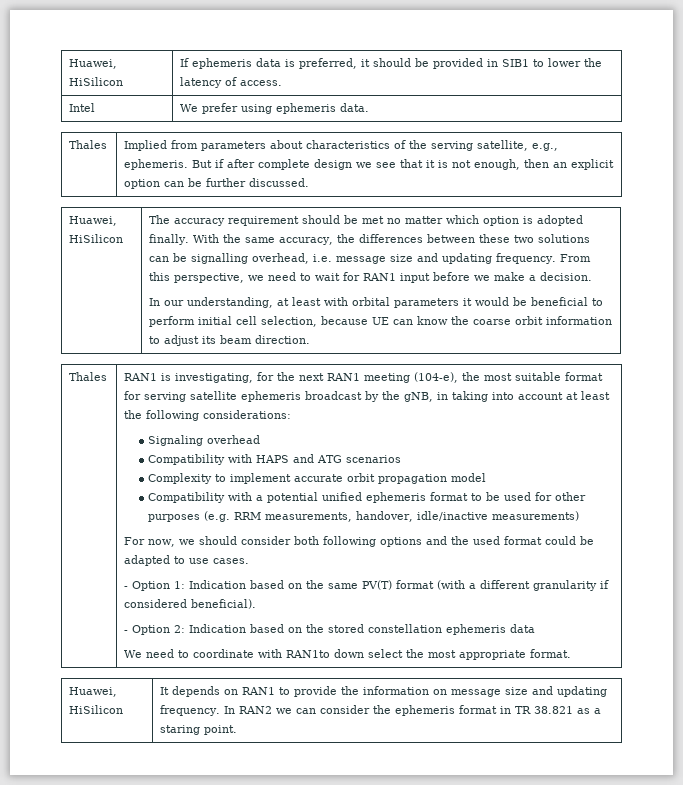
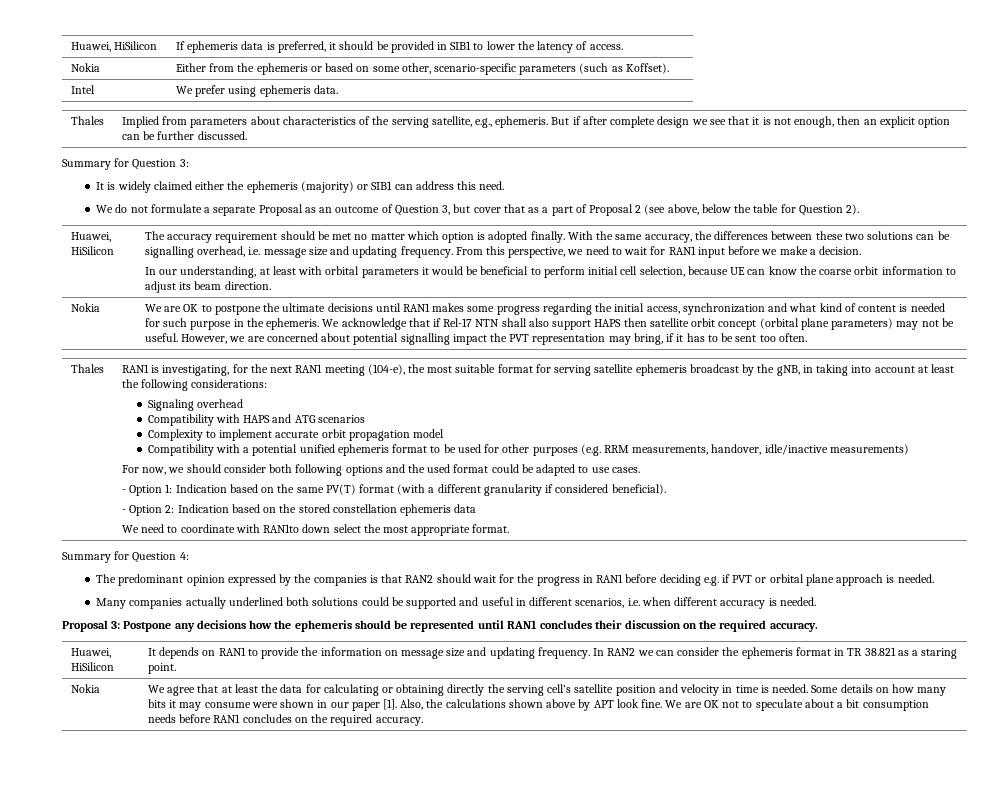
(283, 83) none -> [70,63,100,72] [175,63,669,75] // Nokia | Either from the ephemeris or based on some other, scenario-specific parameters (such as Koffset).
(310, 182) none -> [62,158,189,170] [96,181,505,193] [96,204,860,216] // Summary for Question 3: // It is widely claimed either the ephemeris (majority) or SIB1 can address this need. // We do not formulate a separate Proposal as an outcome of Question 3, but cover that as a part of Proposal 2 (see above, below the table for Question 2).
(311, 339) none -> [70,303,100,312] [144,303,945,315] [144,318,954,330] [144,333,807,345] // Nokia | We are OK to postpone the ultimate decisions until RAN1 makes some progress regarding the initial access, synchronization and what kind of content is needed for such purpose in the ephemeris. We acknowledge that if Rel-17 NTN shall also support HAPS then satellite orbit concept (orbital plane parameters) may not be useful. However, we are concerned about potential signalling impact the PVT representation may bring, if it has to be sent too often.
(572, 653) none -> [62,551,189,563] [96,574,934,586] [96,597,816,609] [62,620,818,632] // Summary for Question 4: // The predominant opinion expressed by the companies is that RAN2 should wait for the progress in RAN1 before deciding e.g. if PVT or orbital plane approach is needed. // Many companies actually underlined both solutions could be supported and useful in different scenarios, i.e. when different accuracy is needed. // Proposal 3: Postpone any decisions how the ephemeris should be represented until RAN1 concludes their discussion on the required accuracy.
(238, 730) none -> [70,684,100,693] [147,684,947,696] [147,699,929,711] [147,714,423,726] // Nokia | We agree that at least the data for calculating or obtaining directly the serving cell’s satellite position and velocity in time is needed. Some details on how many bits it may consume were shown in our paper [1]. Also, the calculations shown above by APT look fine. We are OK not to speculate about a bit consumption needs before RAN1 concludes on the required accuracy.

